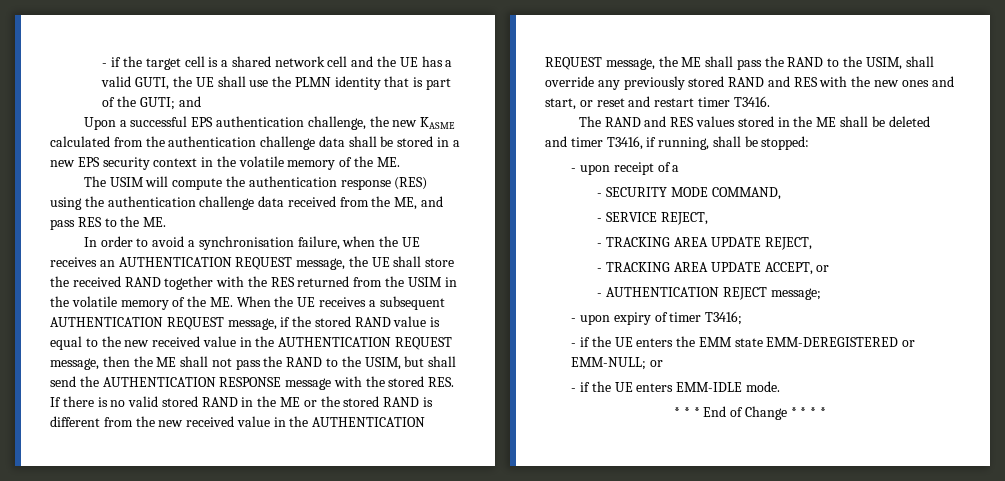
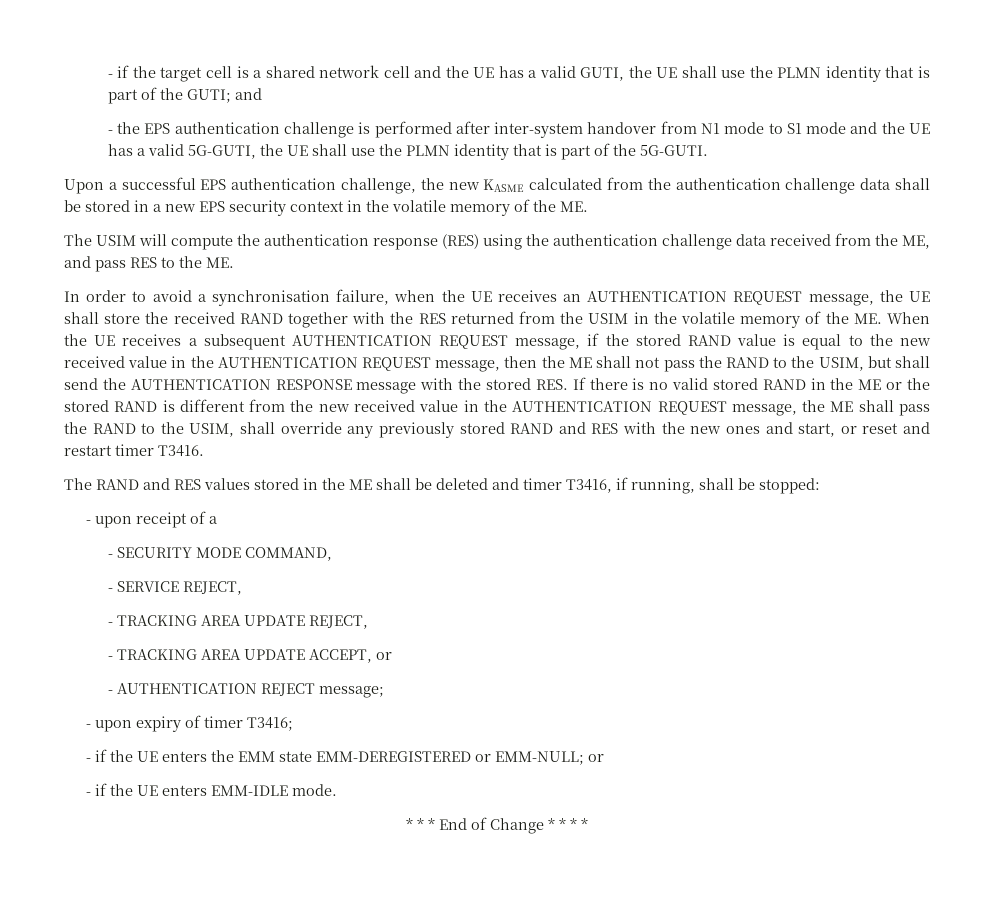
(201, 101) none -> [107,121,930,138] [107,143,708,160] // - the EPS authentication challenge is performed after inter-system handover from N1 mode to S1 mode and the UE has a valid 5G-GUTI, the UE shall use the PLMN identity that is part of the 5G-GUTI.

